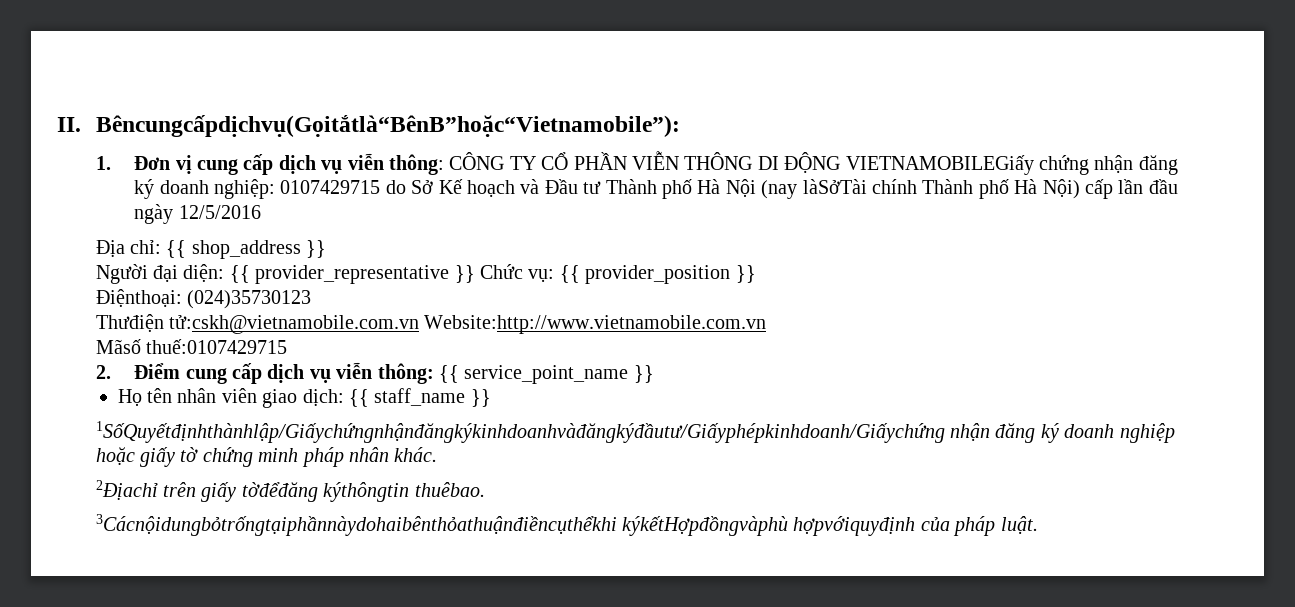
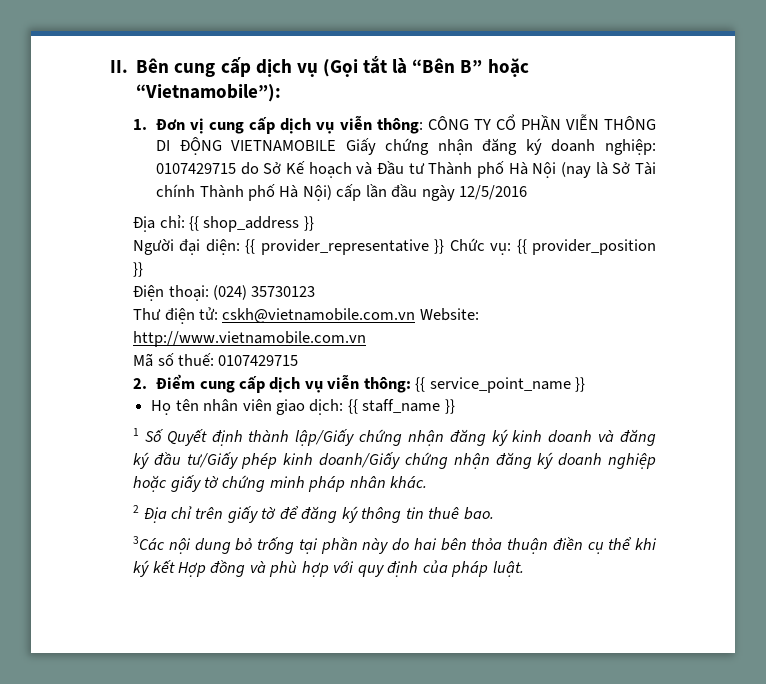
[95,115,680,137] Bêncungcấpdịchvụ(Gọitắtlà“BênB”hoặc“Vietnamobile”): -> [136,56,529,77] [136,84,282,102] Bên cung cấp dịch vụ (Gọi tắt là “Bên B” hoặc “Vietnamobile”):
[845,155,1034,175] VIETNAMOBILEGiấy -> [231,138,376,155] VIETNAMOBILE Giấy
[802,179,867,194] làSởTài -> [595,162,656,175] là Sở Tài
[95,289,312,309] [95,314,767,334] [95,339,288,354] Điệnthoại: (024)35730123 // Thưđiện tử:cskh@vietnamobile.com.vn Website:http://www.vietnamobile.com.vn // Mãsố thuế:0107429715 -> [133,285,316,301] [133,307,479,324] [133,331,367,347] [133,353,299,367] Điện thoại: (024) 35730123 // Thư điện tử: cskh@vietnamobile.com.vn Website: http://www.vietnamobile.com.vn // Mã số thuế: 0107429715
[95,421,945,443] 1SốQuyếtđịnhthànhlập/Giấychứngnhậnđăngkýkinhdoanhvàđăngkýđầutư/Giấyphépkinhdoanh/Giấychứng -> [133,428,656,446] [133,452,448,469] 1 Số Quyết định thành lập/Giấy chứng nhận đăng ký kinh doanh và đăng ký đầu tư/Giấy phép kinh doanh/Giấy chứng
[95,480,485,502] [95,514,916,536] 2Địachỉ trên giấy tờđểđăng kýthôngtin thuêbao. // 3Cácnộidungbỏtrốngtạiphầnnàydohaibênthỏathuậnđiềncụthểkhi kýkếtHợpđồngvàphù hợpvớiquyđịnh -> [133,505,494,523] [133,536,658,554] [133,560,419,577] 2 Địa chỉ trên giấy tờ để đăng ký thông tin thuê bao. // 3Các nội dung bỏ trống tại phần này do hai bên thỏa thuận điền cụ thể khi ký kết Hợp đồng và phù hợp với quy định

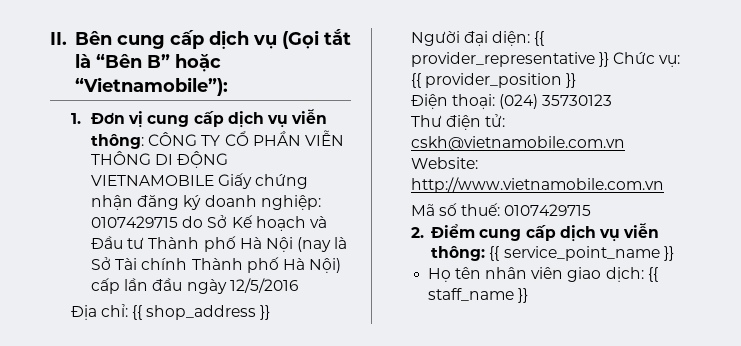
[133,428,656,446] [133,452,657,469] [133,475,428,492] [133,505,494,523] [133,536,658,554] [133,560,524,577] // 1 Số Quyết định thành lập/Giấy chứng nhận đăng ký kinh doanh và đăng ký đầu tư/Giấy phép kinh doanh/Giấy chứng nhận đăng ký doanh nghiệp hoặc giấy tờ chứng minh pháp nhân khác. // 2 Địa chỉ trên giấy tờ để đăng ký thông tin thuê bao. // 3Các nội dung bỏ trống tại phần này do hai bên thỏa thuận điền cụ thể khi ký kết Hợp đồng và phù hợp với quy định của pháp luật. -> (528, 295) none

